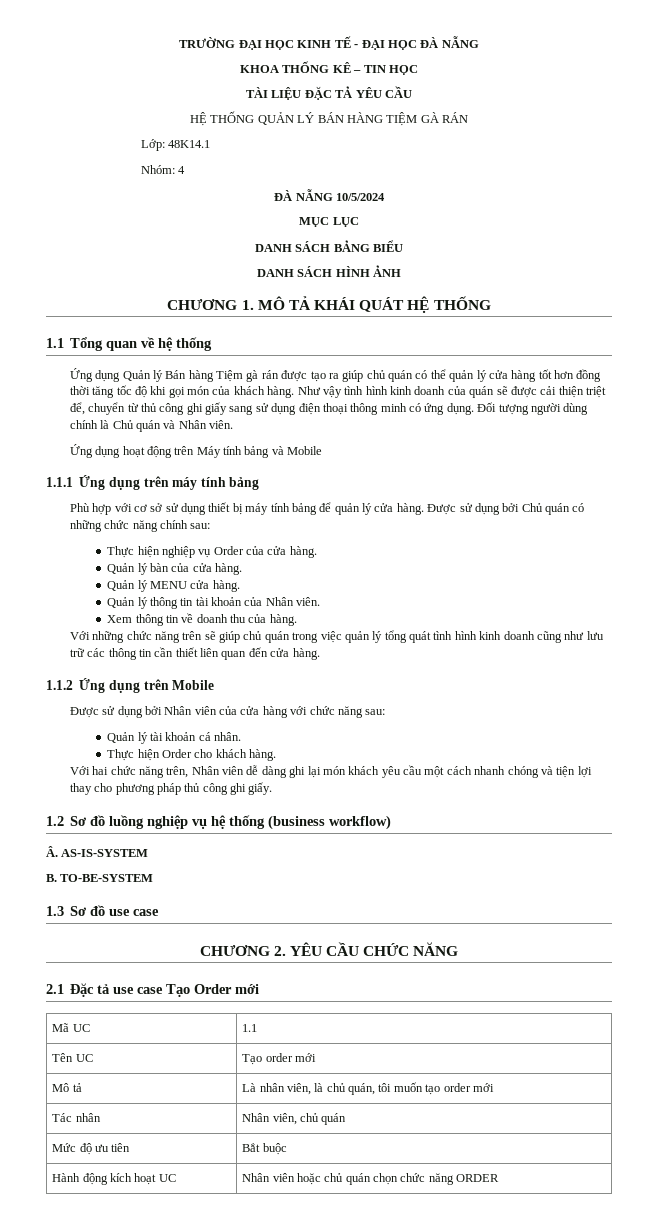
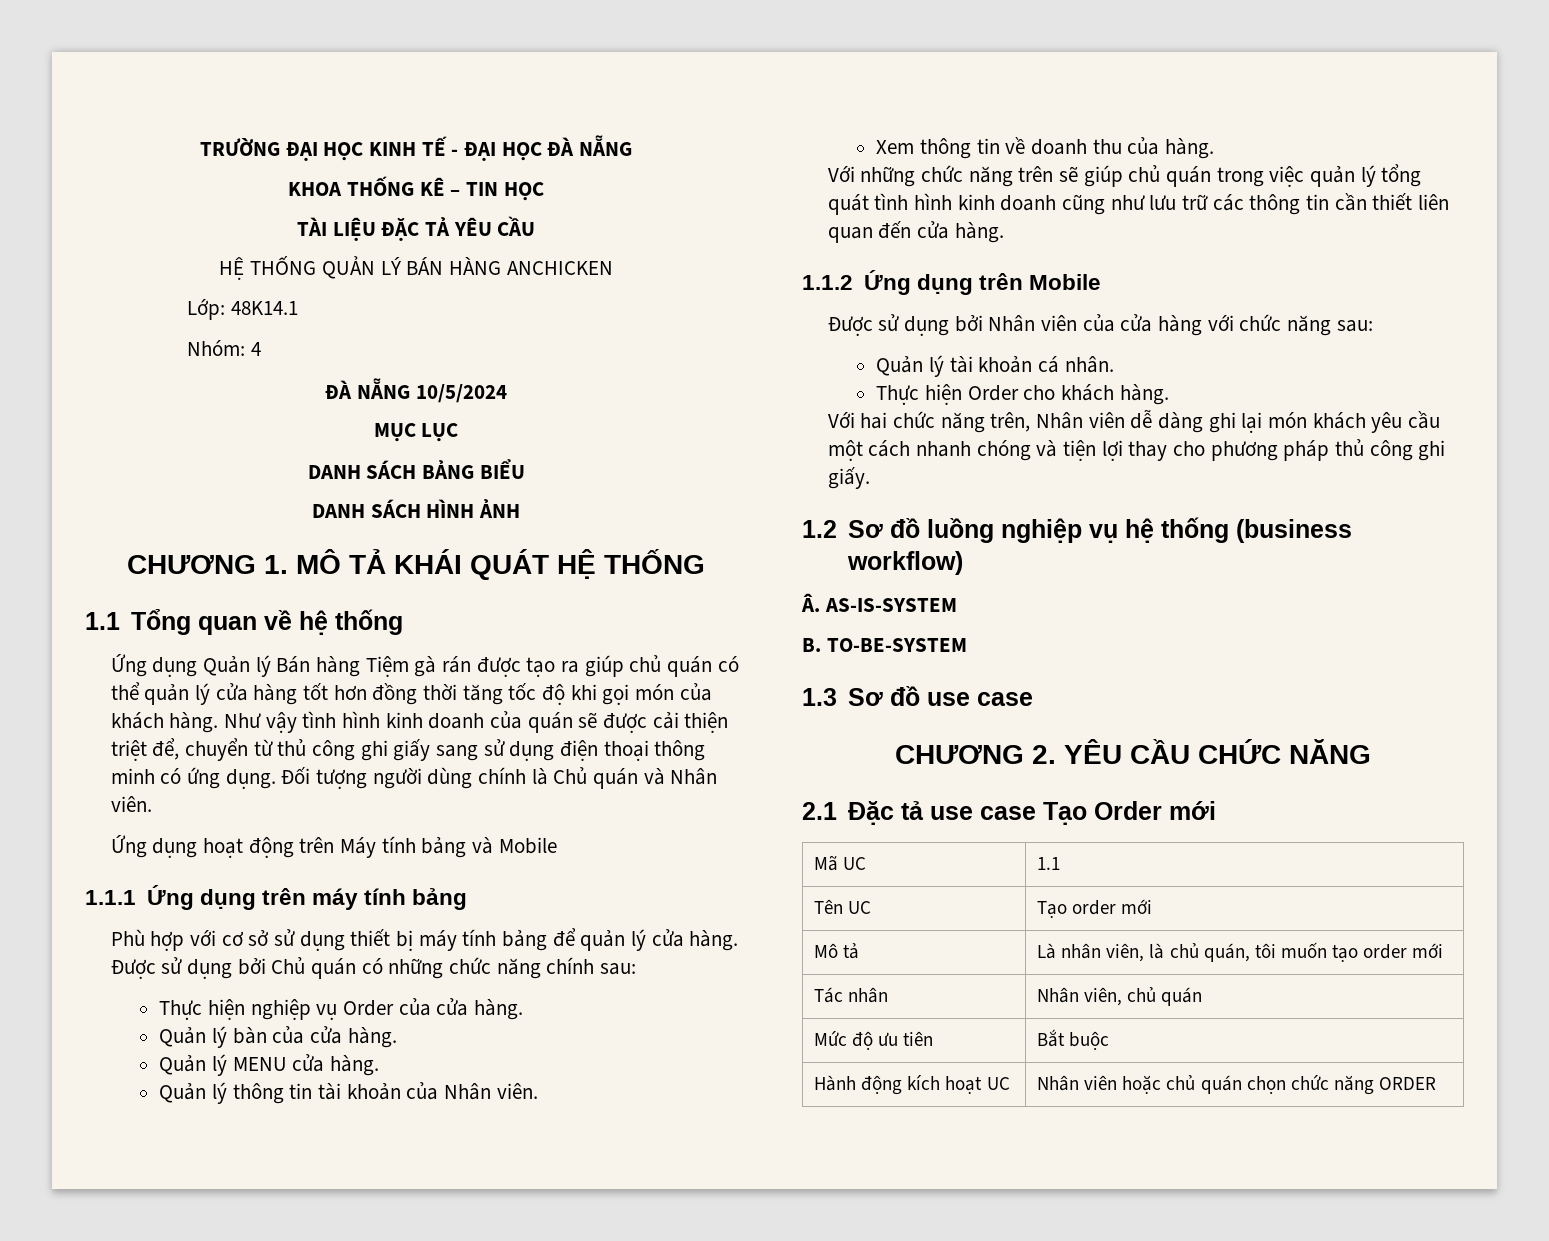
[386,112,468,126] TIỆM GÀ RÁN -> [506,261,613,275] ANCHICKEN

